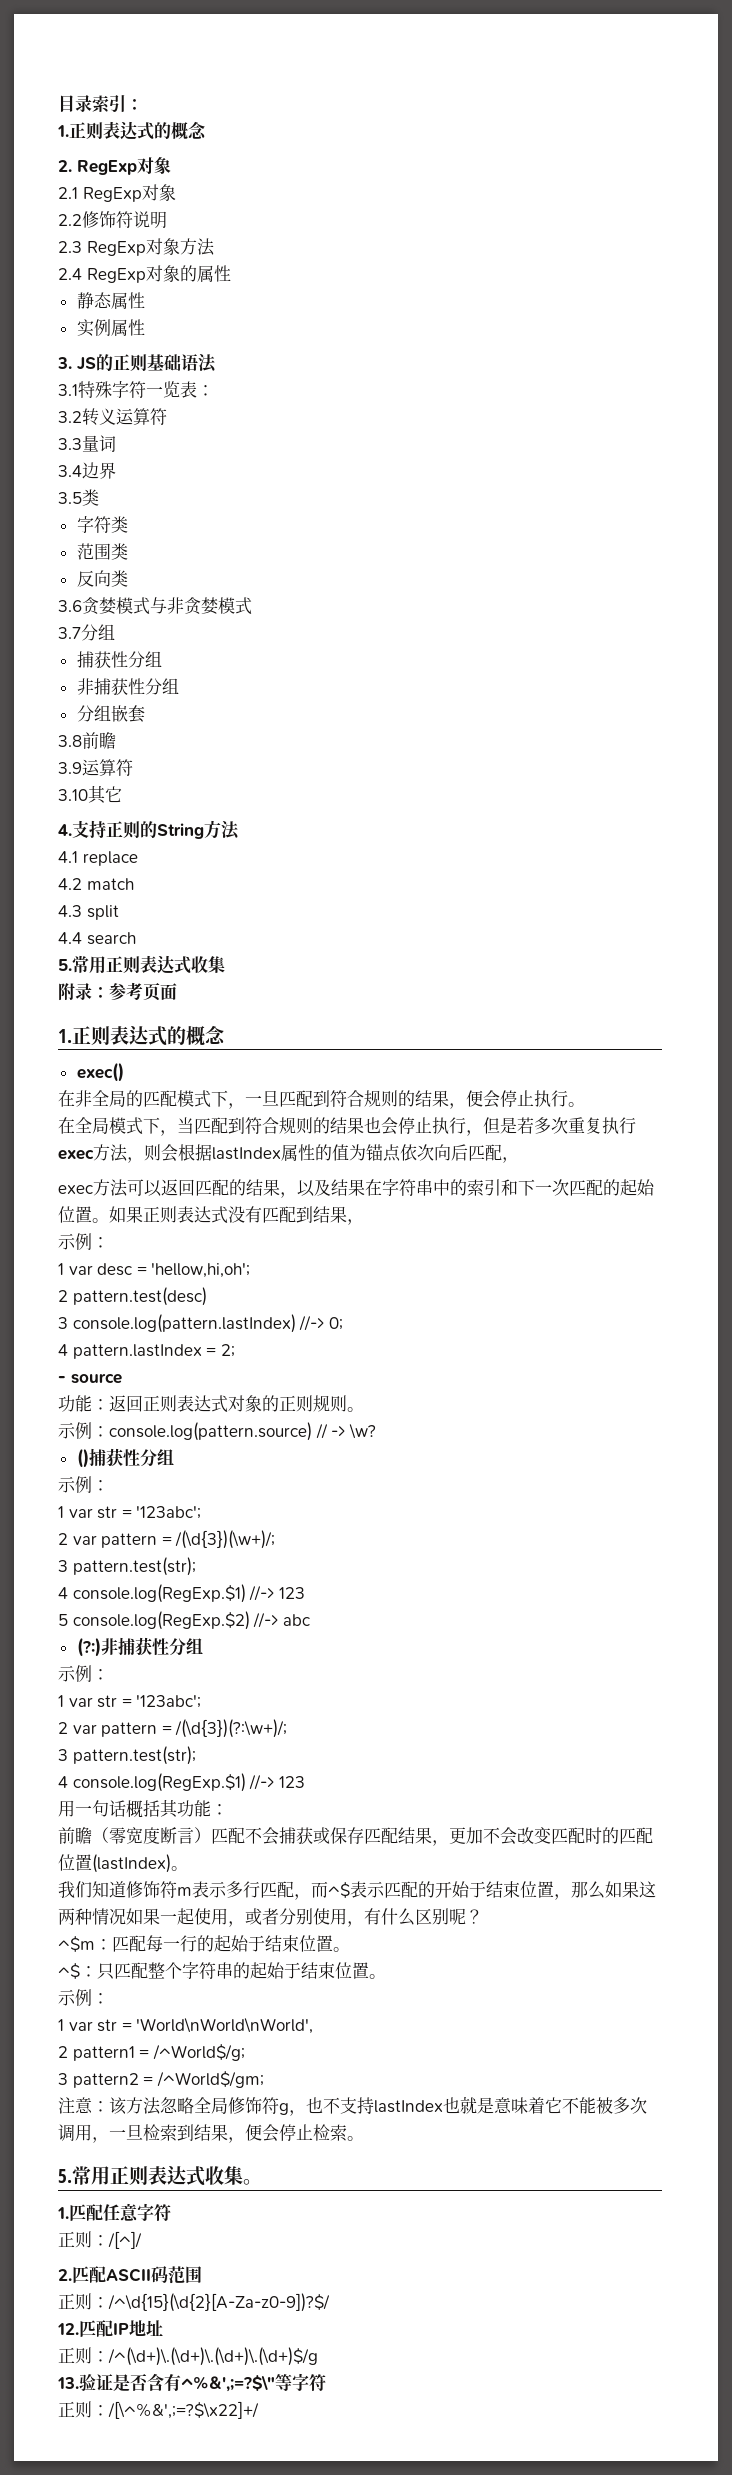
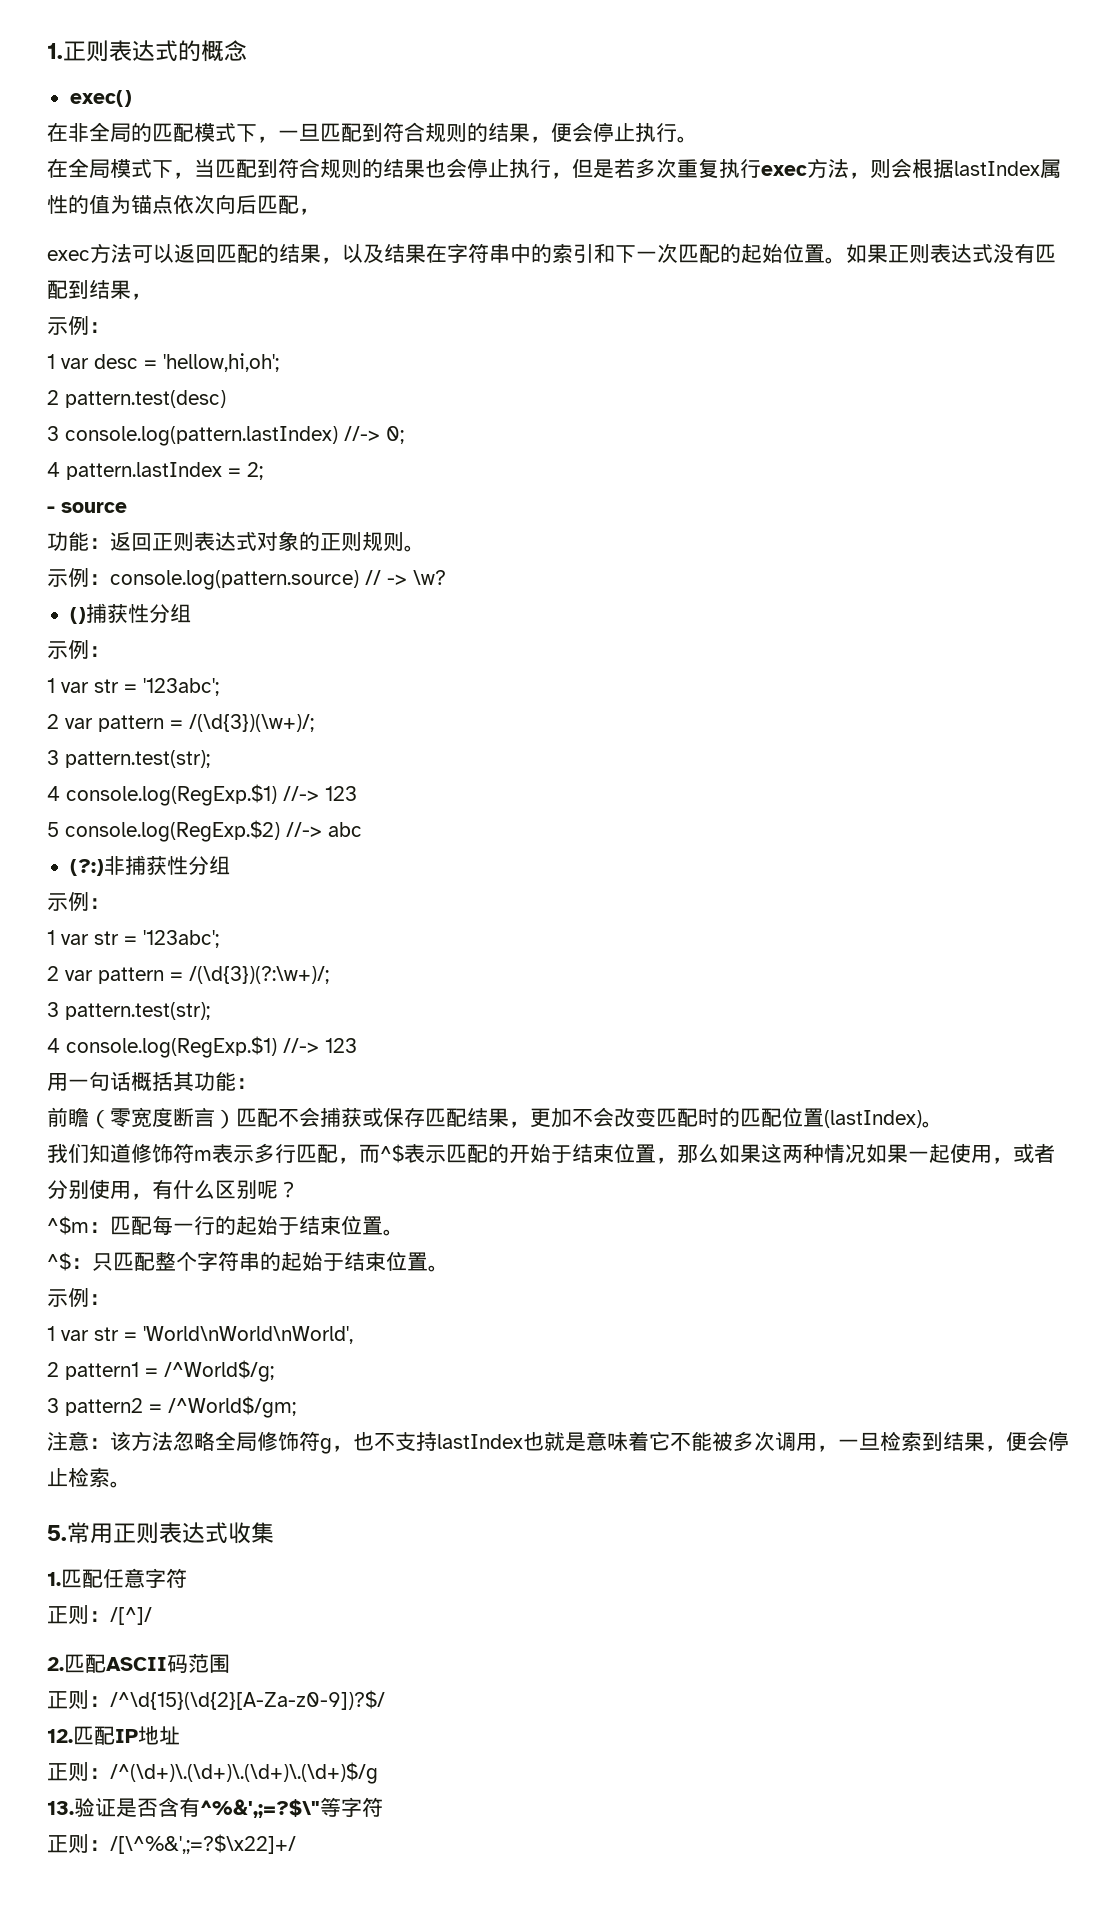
[58,95,143,113] [57,121,207,140] [58,157,171,175] [58,184,176,202] [58,211,167,229] [58,238,215,256] [58,265,231,283] [76,292,145,309] [76,319,145,337] [57,354,217,373] [58,381,214,399] [58,408,167,426] [58,435,116,452] [58,462,116,479] [58,489,99,506] [76,516,128,533] [76,543,128,560] [76,570,128,587] [58,597,252,615] [58,624,115,641] [76,651,162,668] [76,678,179,695] [76,705,145,723] [58,732,116,749] [58,759,133,776] [58,785,122,804] [58,820,240,840] [58,851,138,866] [58,878,134,890] [58,905,119,920] [58,932,136,945] [58,955,225,974] [58,982,177,1001] 目录索引： // 1.正则表达式的概念 // 2. RegExp对象 // 2.1 RegExp对象 // 2.2修饰符说明 // 2.3 RegExp对象方法 // 2.4 RegExp对象的属性 // 静态属性 // 实例属性 // 3. JS的正则基础语法 // 3.1特殊字符一览表： // 3.2转义运算符 // 3.3量词 // 3.4边界 // 3.5类 // 字符类 // 范围类 // 反向类 // 3.6贪婪模式与非贪婪模式 // 3.7分组 // 捕获性分组 // 非捕获性分组 // 分组嵌套 // 3.8前瞻 // 3.9运算符 // 3.10其它 // 4.支持正则的String方法 // 4.1 replace // 4.2 match // 4.3 split // 4.4 search // 5.常用正则表达式收集 // 附录：参考页面 // -> (47, 51) none
[243,2179,262,2185] 。 -> (274, 1533) none

